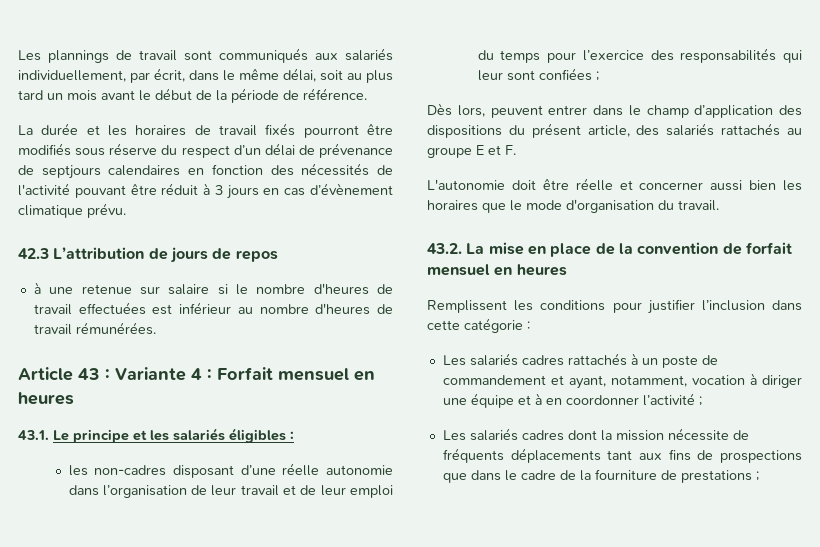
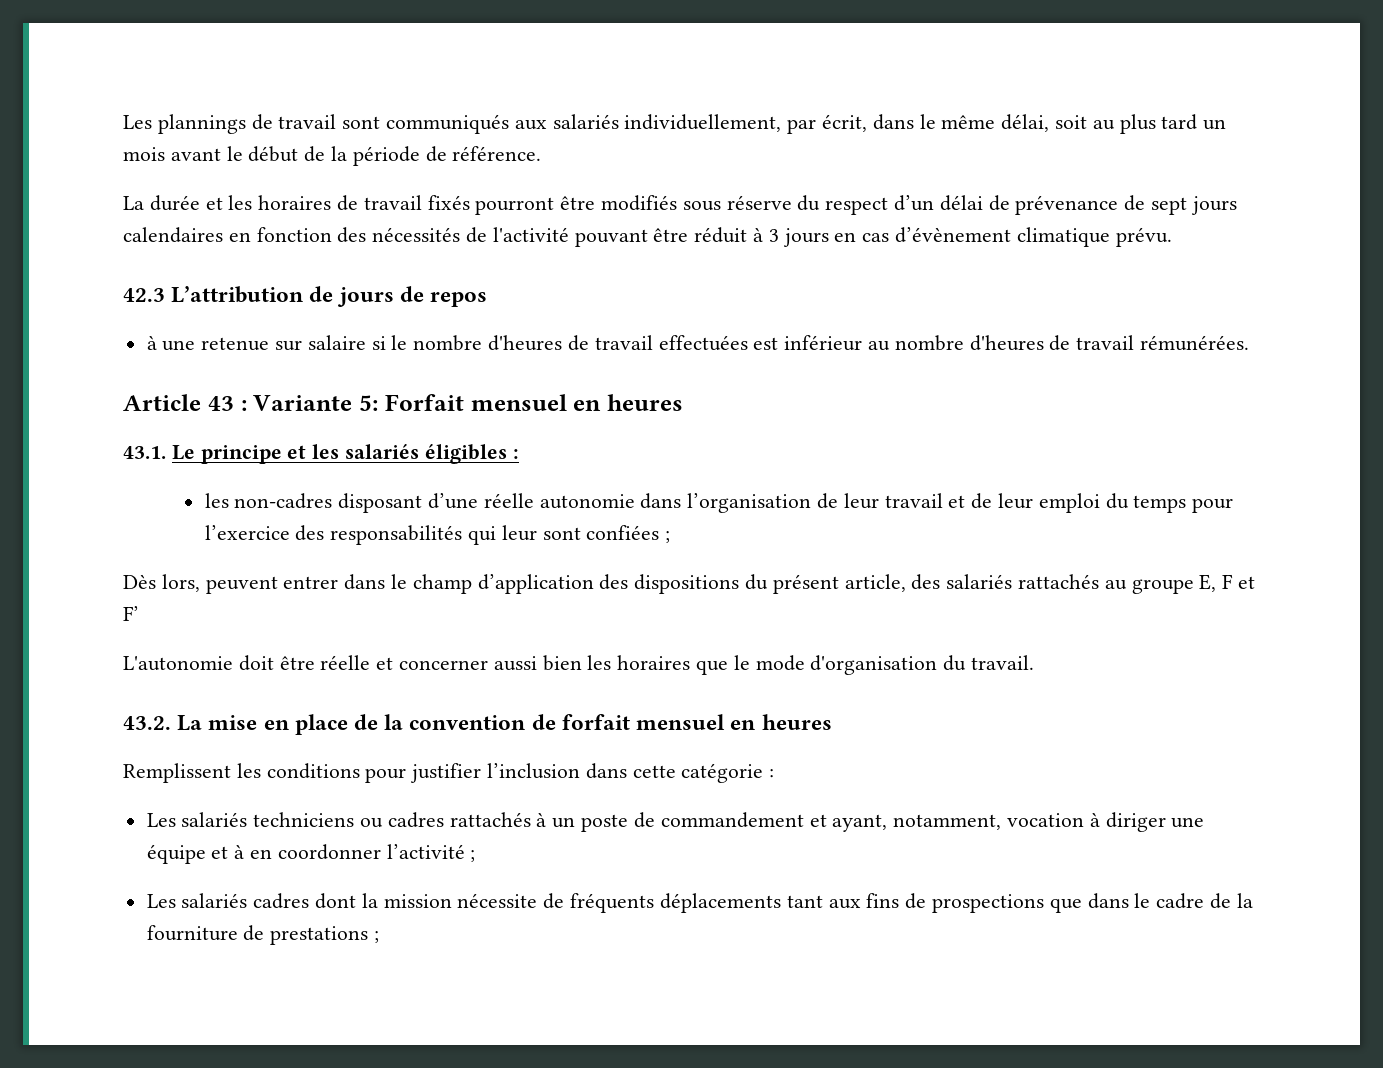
[41,165,101,179] septjours -> [1151,196,1237,215] sept jours
[191,368,212,380] 4 : -> [359,395,378,411] 5:
[476,145,516,155] E et F. -> [1199,574,1256,592] [123,606,139,621] E, F et F’
(518, 359) none -> [253,812,384,828] techniciens ou

